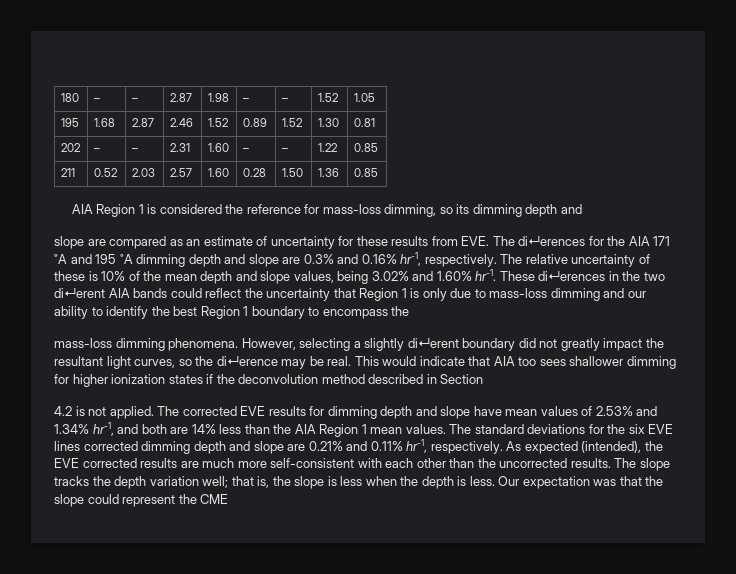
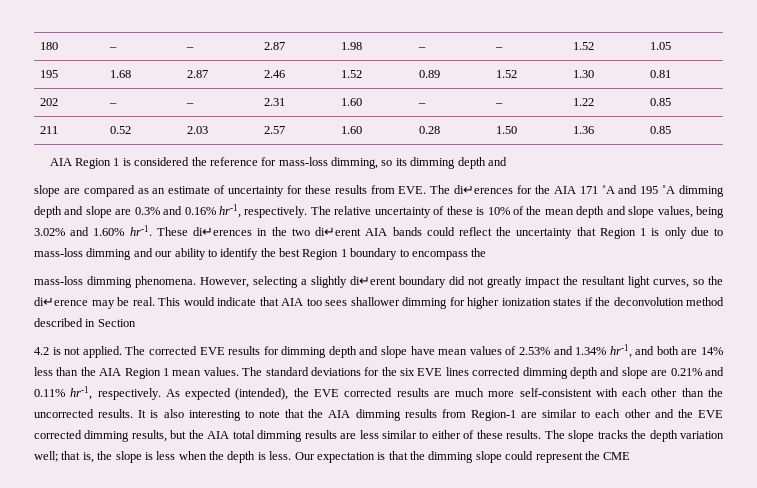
(611, 463) none -> [138,409,723,421] [34,430,542,442] It is also interesting to note that the AIA dimming results from Region-1 are similar to each other and the EVE corrected dimming results, but the AIA total dimming results are less similar to either of these results.
[593,476,664,486] was that the -> [377,451,474,463] is that the dimming

